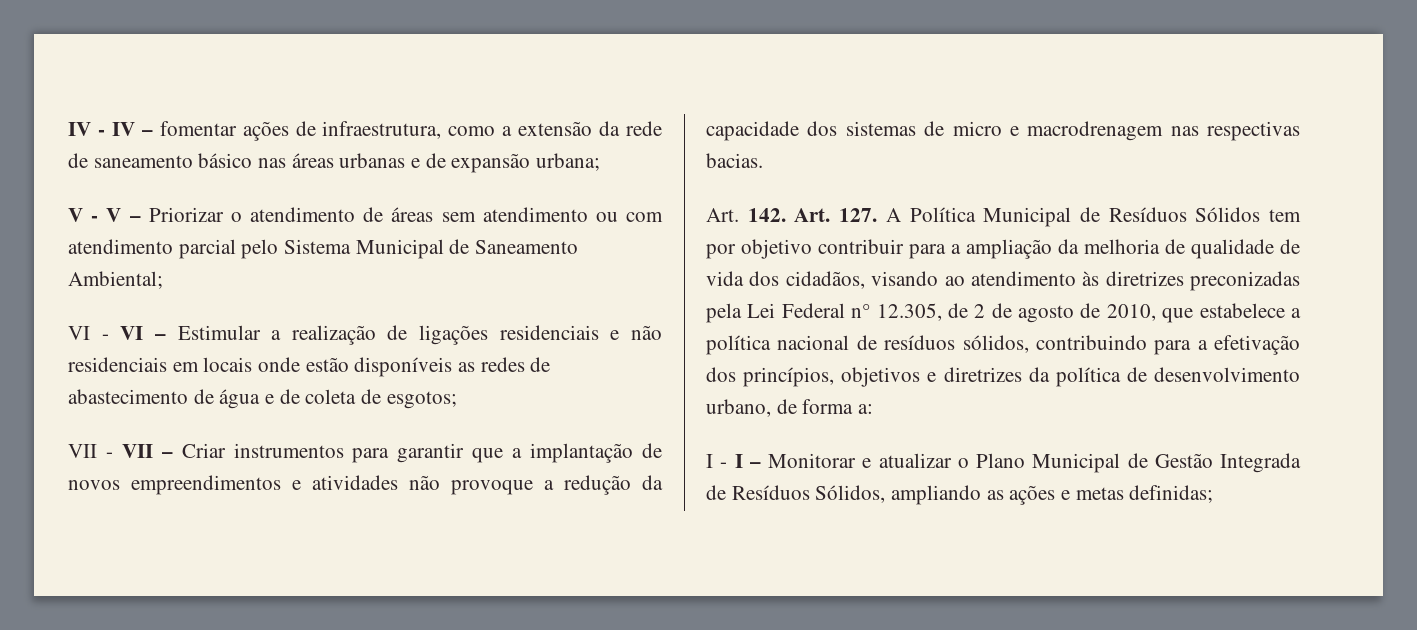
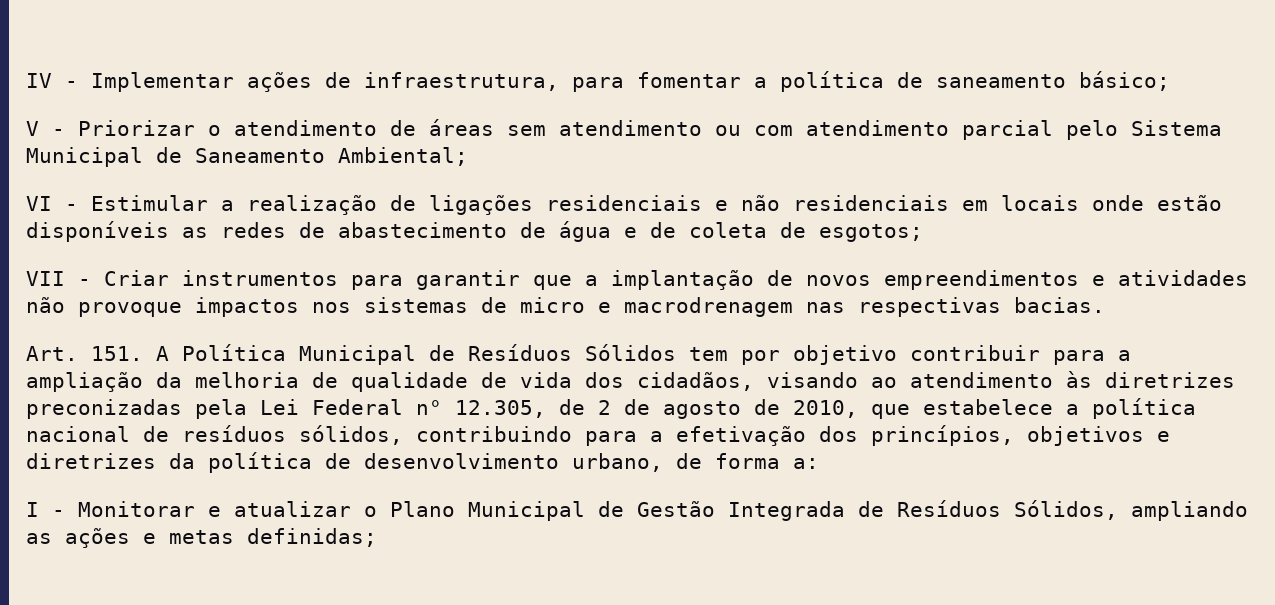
[68,121,662,141] [68,153,601,173] [68,208,141,222] IV - IV – fomentar ações de infraestrutura, como a extensão da rede de saneamento básico nas áreas urbanas e de expansão urbana; // V - V – -> [26,71,1170,92] [26,121,65,136] IV - Implementar ações de infraestrutura, para fomentar a política de saneamento básico; // V -
[120,326,166,340] VI – -> (78, 207) none
[121,444,173,458] VII – -> (91, 282) none
[544,475,663,495] [706,121,838,141] a redução da capacidade dos -> [195,297,351,317] impactos nos
[747,208,878,222] 142. Art. 127. -> [91,346,143,361] 151.
[734,454,761,468] I – -> (65, 513) none

